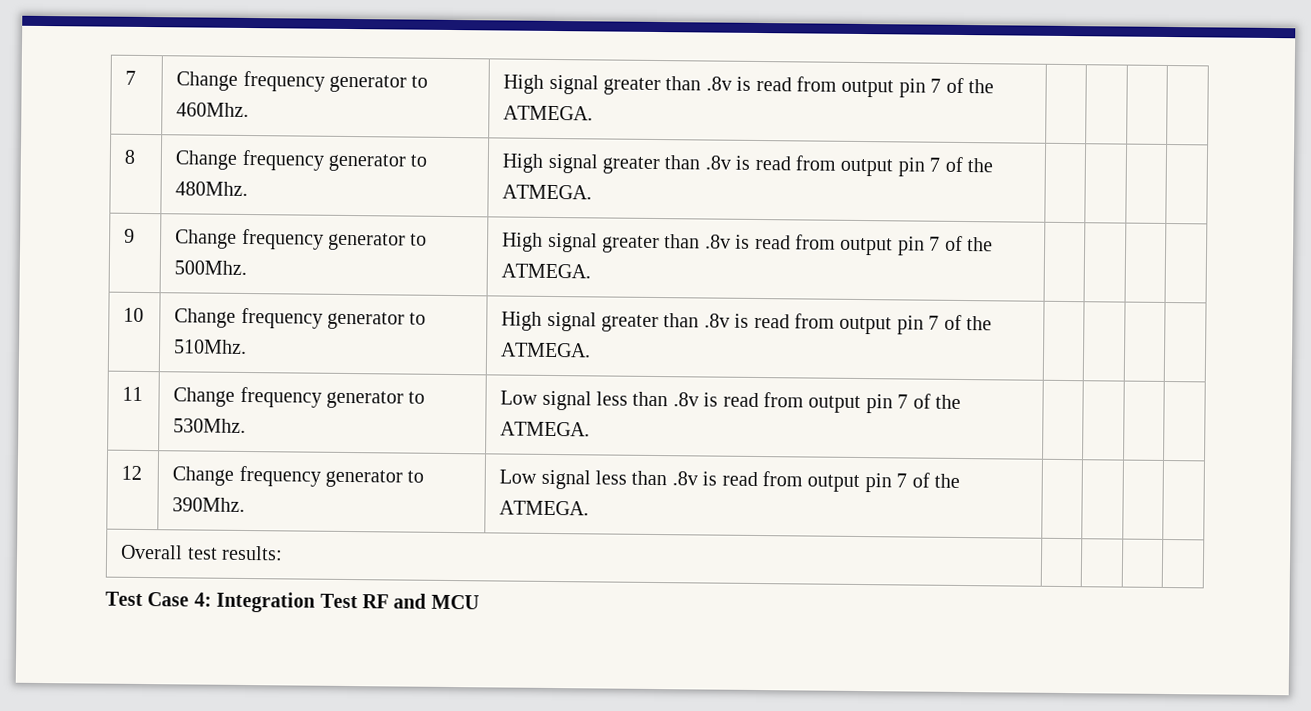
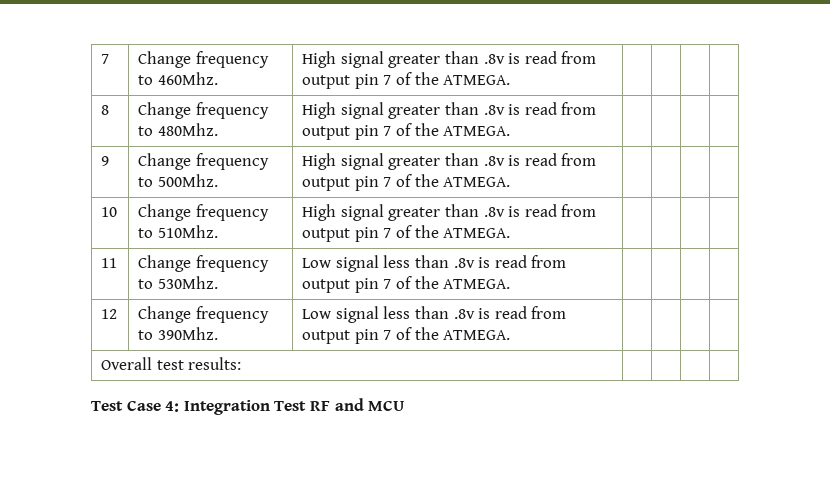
[329,74,408,93] generator -> (269, 59) none
[328,153,407,172] generator -> (269, 110) none
[328,232,407,251] generator -> (269, 161) none
[327,311,406,330] generator -> (269, 212) none
[326,390,405,409] generator -> (269, 263) none
[325,469,404,488] generator -> (269, 314) none

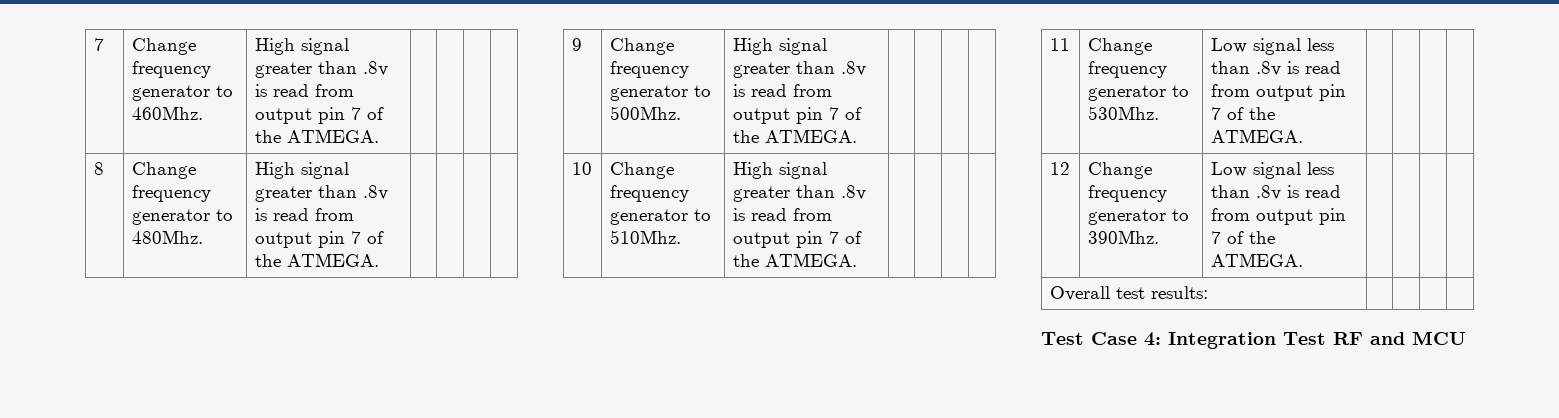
(269, 59) none -> [131,85,210,101] generator
(269, 110) none -> [131,209,210,225] generator
(269, 161) none -> [609,85,688,101] generator
(269, 212) none -> [609,209,688,225] generator
(269, 263) none -> [1087,85,1166,101] generator
(269, 314) none -> [1087,209,1166,225] generator

